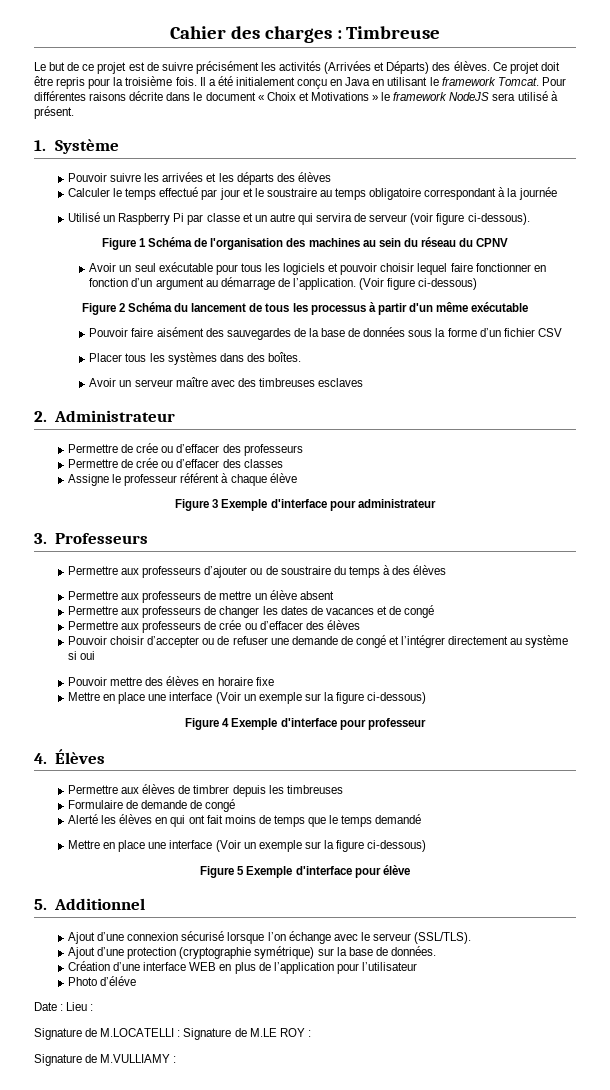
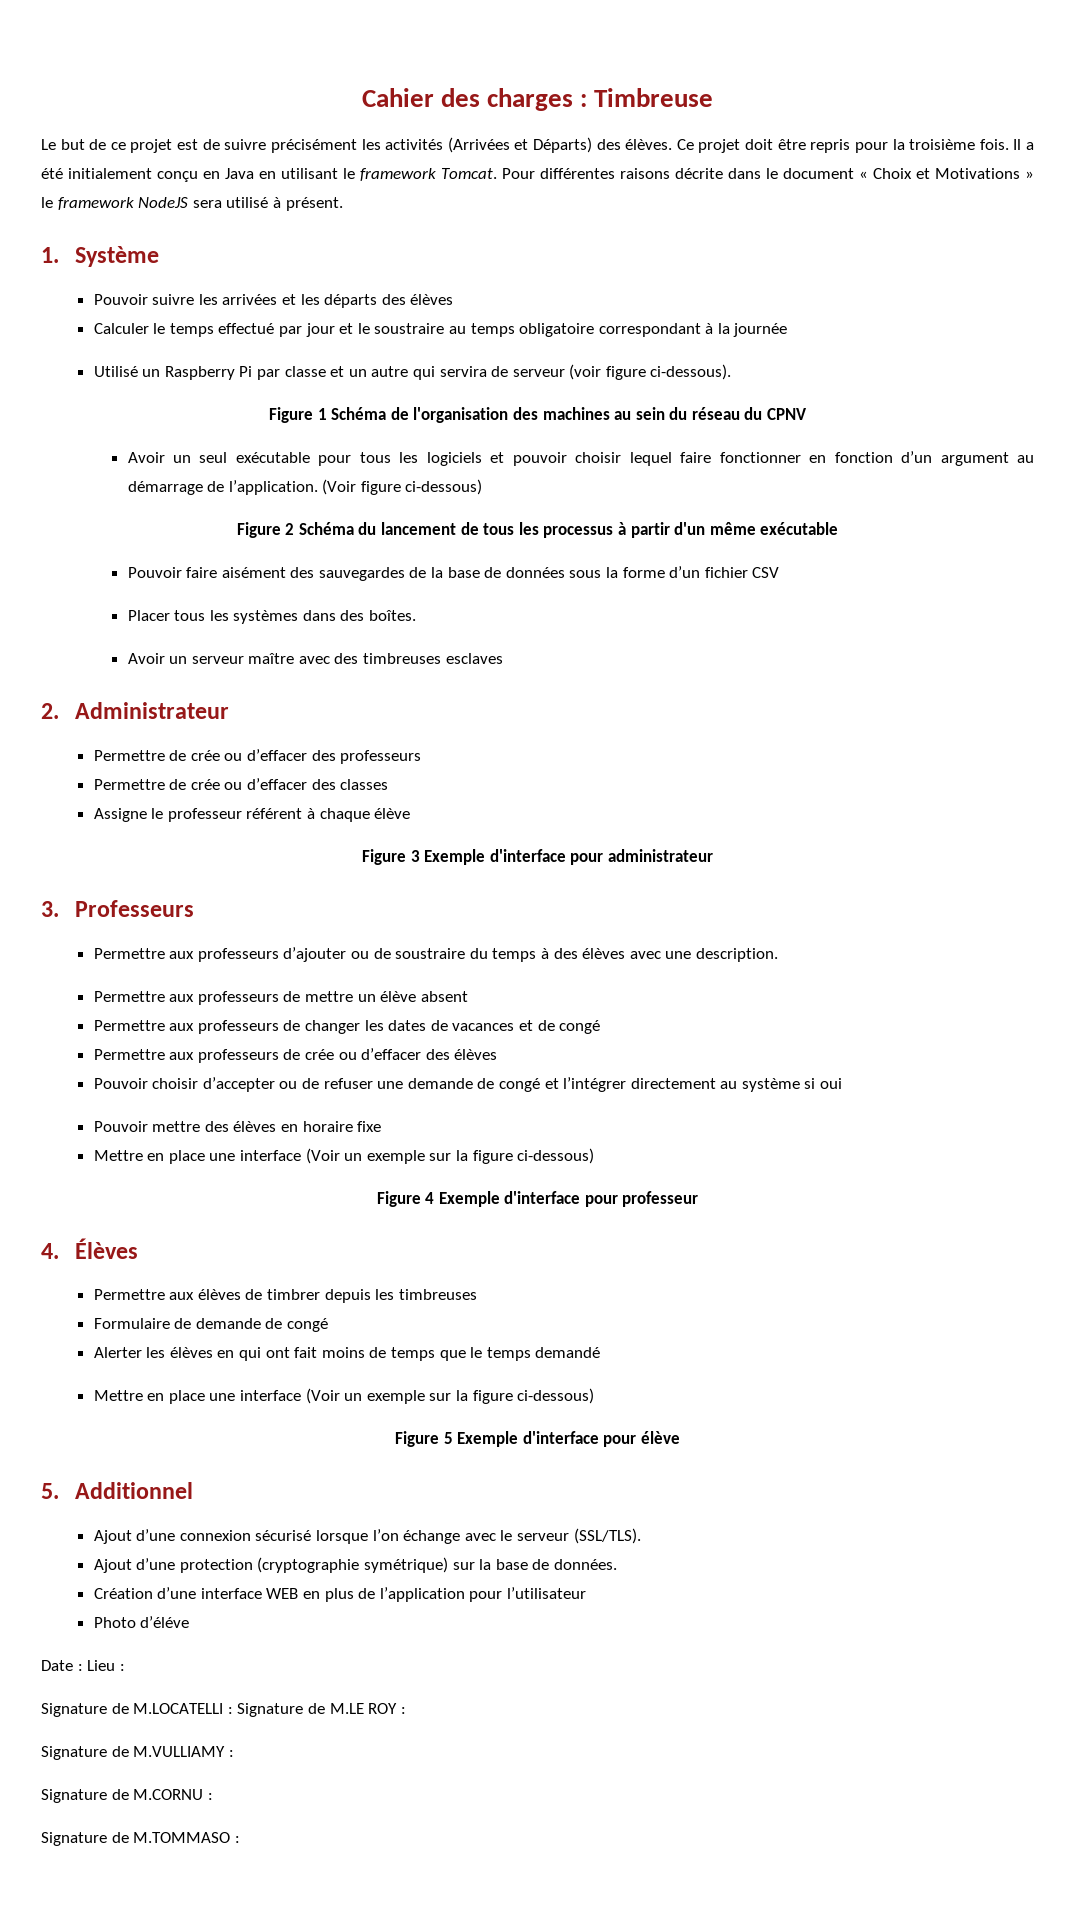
(447, 570) none -> [629,948,778,962] avec une description.
[67,814,98,824] Alerté -> [93,1347,142,1358] Alerter
(177, 1059) none -> [41,1789,213,1803] [41,1832,240,1846] // Signature de M.CORNU : // Signature de M.TOMMASO :

